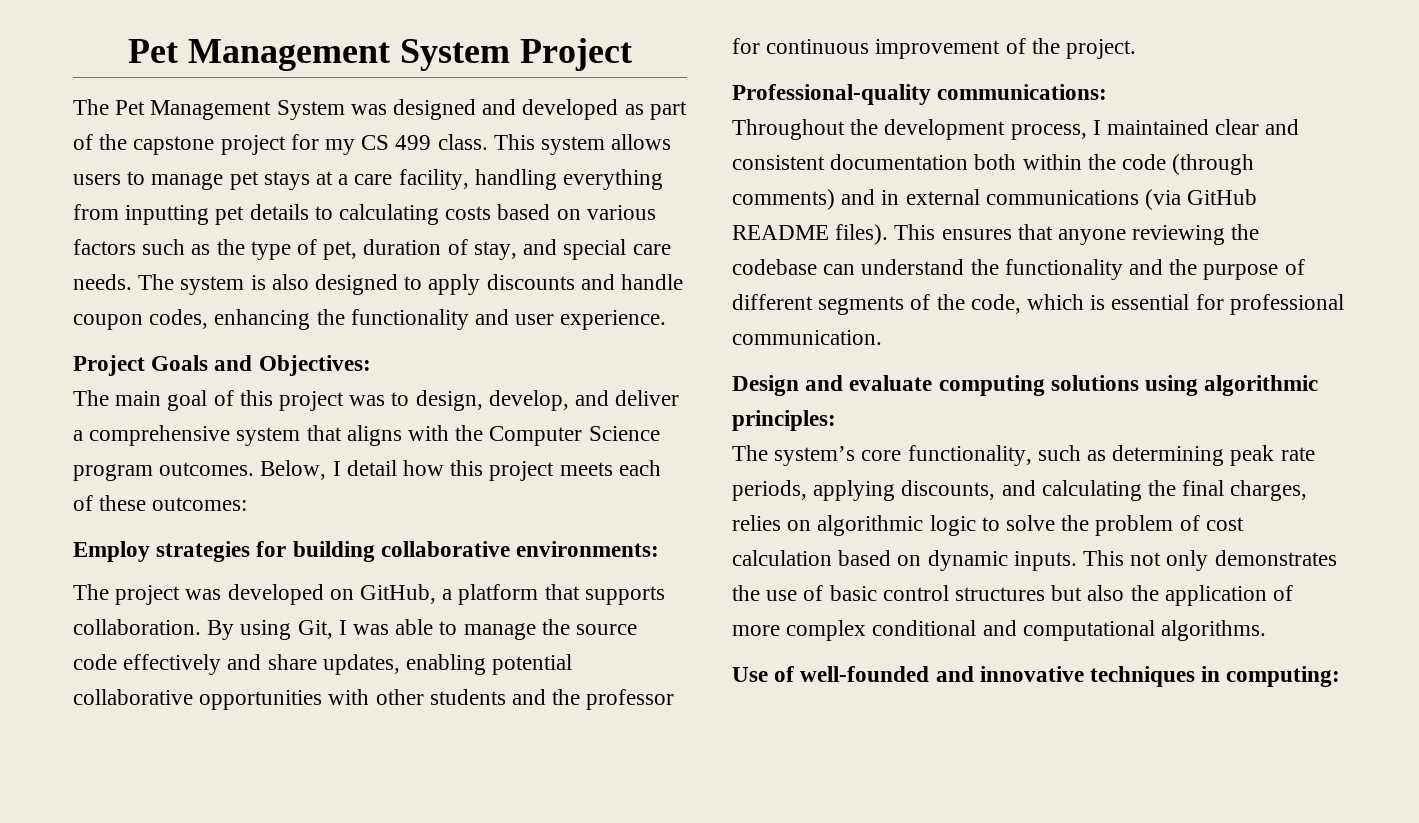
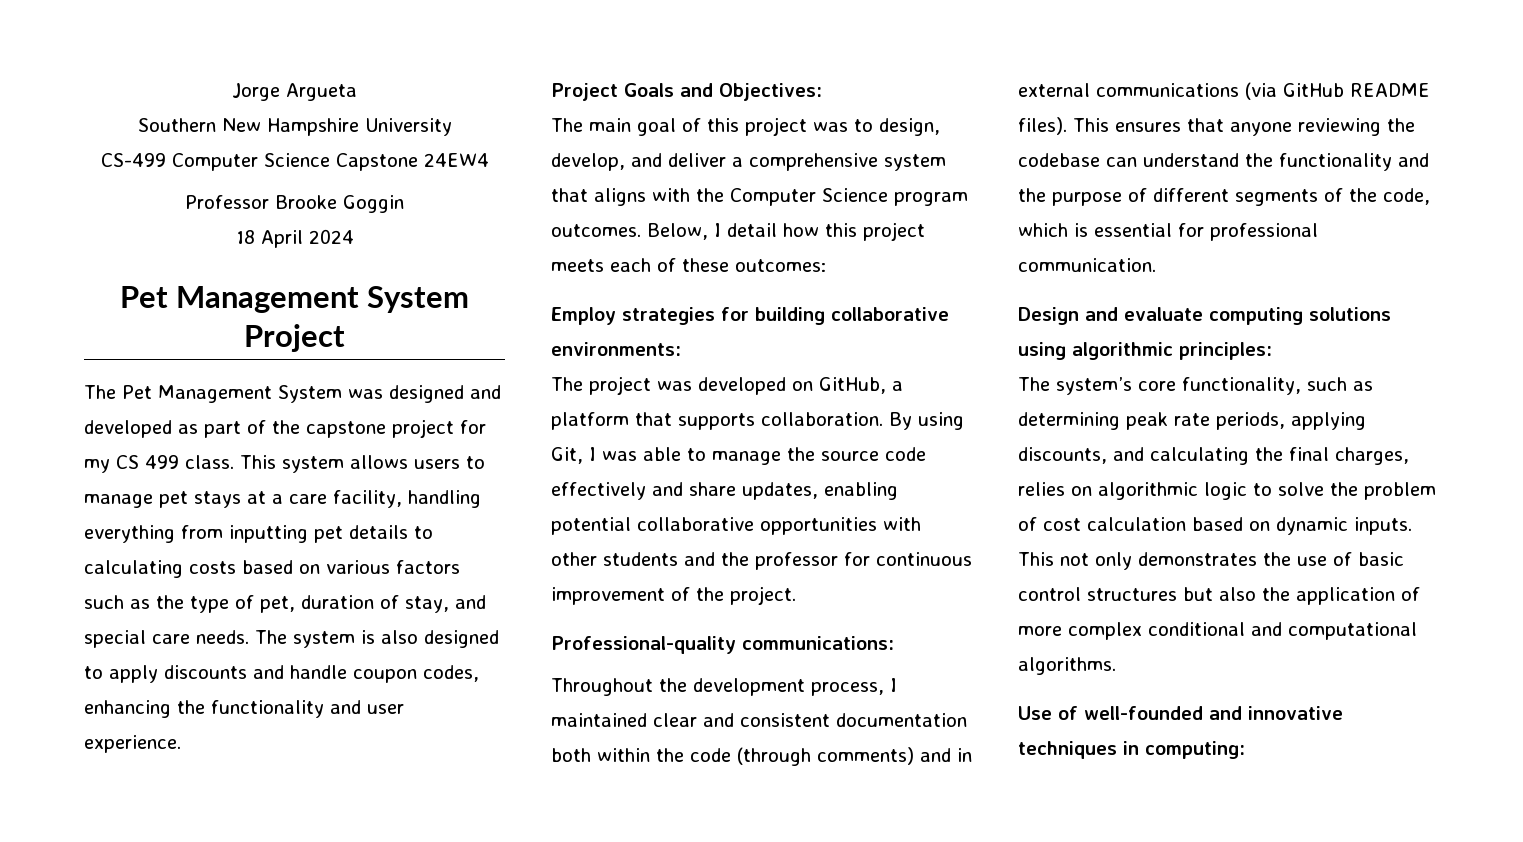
(128, 51) none -> [232,83,357,101] [137,118,452,136] [100,153,489,171] [185,195,404,213] [235,229,354,248] Jorge Argueta // Southern New Hampshire University // CS-499 Computer Science Capstone 24EW4 // Professor Brooke Goggin // 18 April 2024 //

